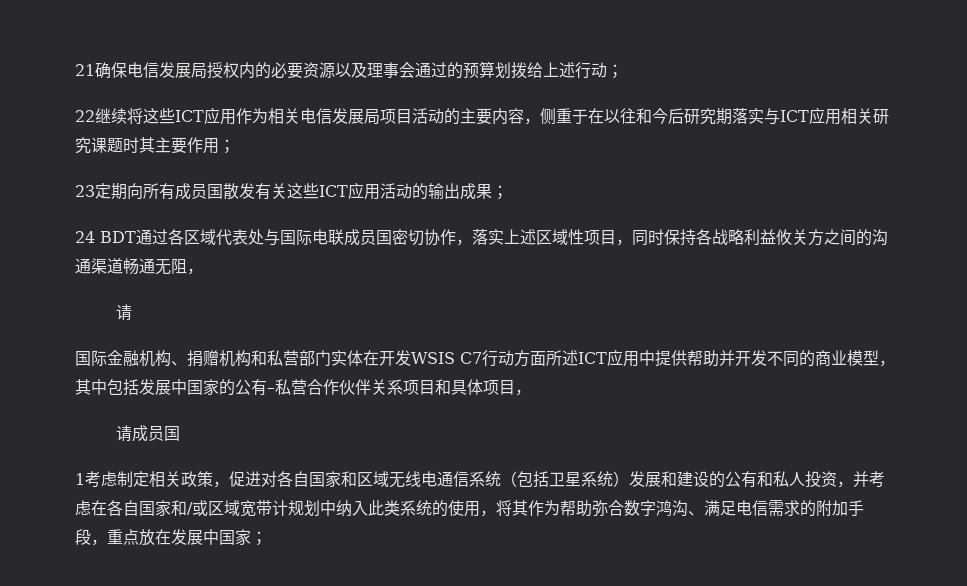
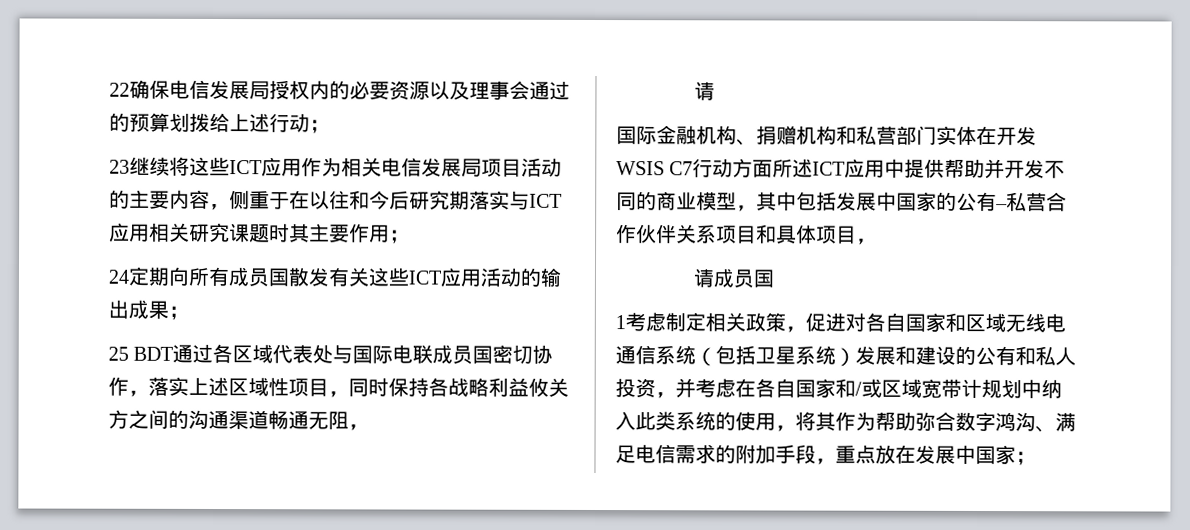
[75,64,95,76] 21 -> [109,82,130,97] 22
[75,110,95,122] 22 -> [109,159,130,174] 23
[75,185,95,197] 23 -> [108,269,129,284] 24
[75,231,95,243] 24 -> [108,346,129,361] 25

